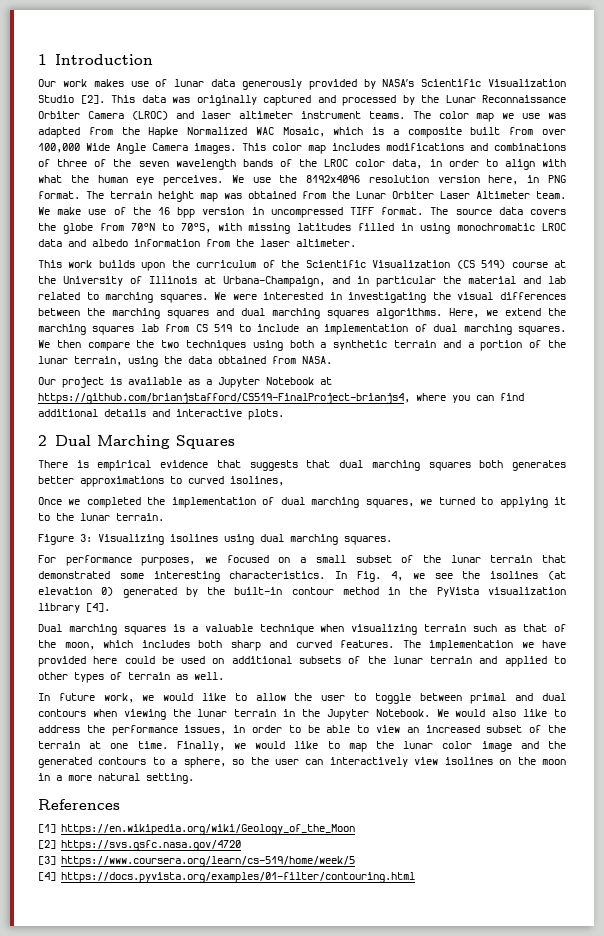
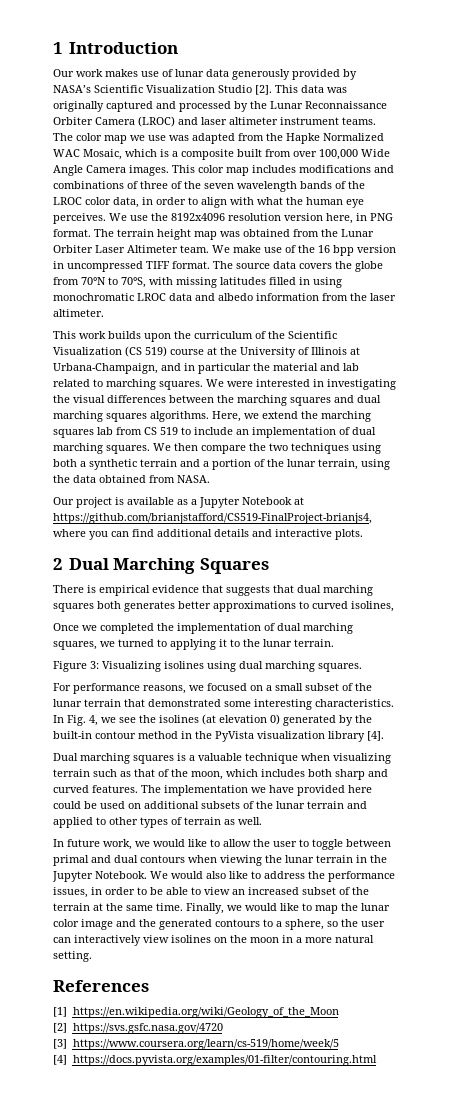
[141,557,196,566] purposes, -> [143,685,186,694] reasons,
[110,743,129,749] one -> [106,903,153,911] the same

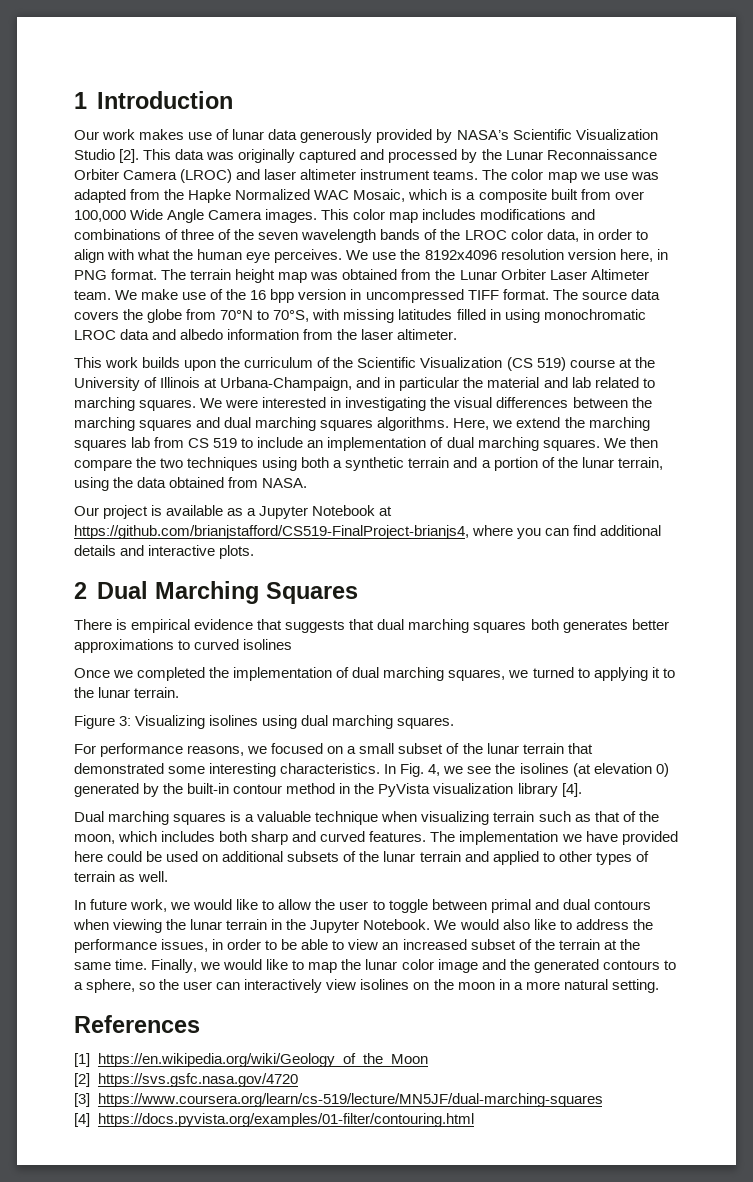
[351,601,394,612] isolines, -> [243,639,293,650] isolines
[72,1039,339,1050] https://www.coursera.org/learn/cs-519/home/week/5 -> [97,1093,603,1107] https://www.coursera.org/learn/cs-519/lecture/MN5JF/dual-marching-squares

